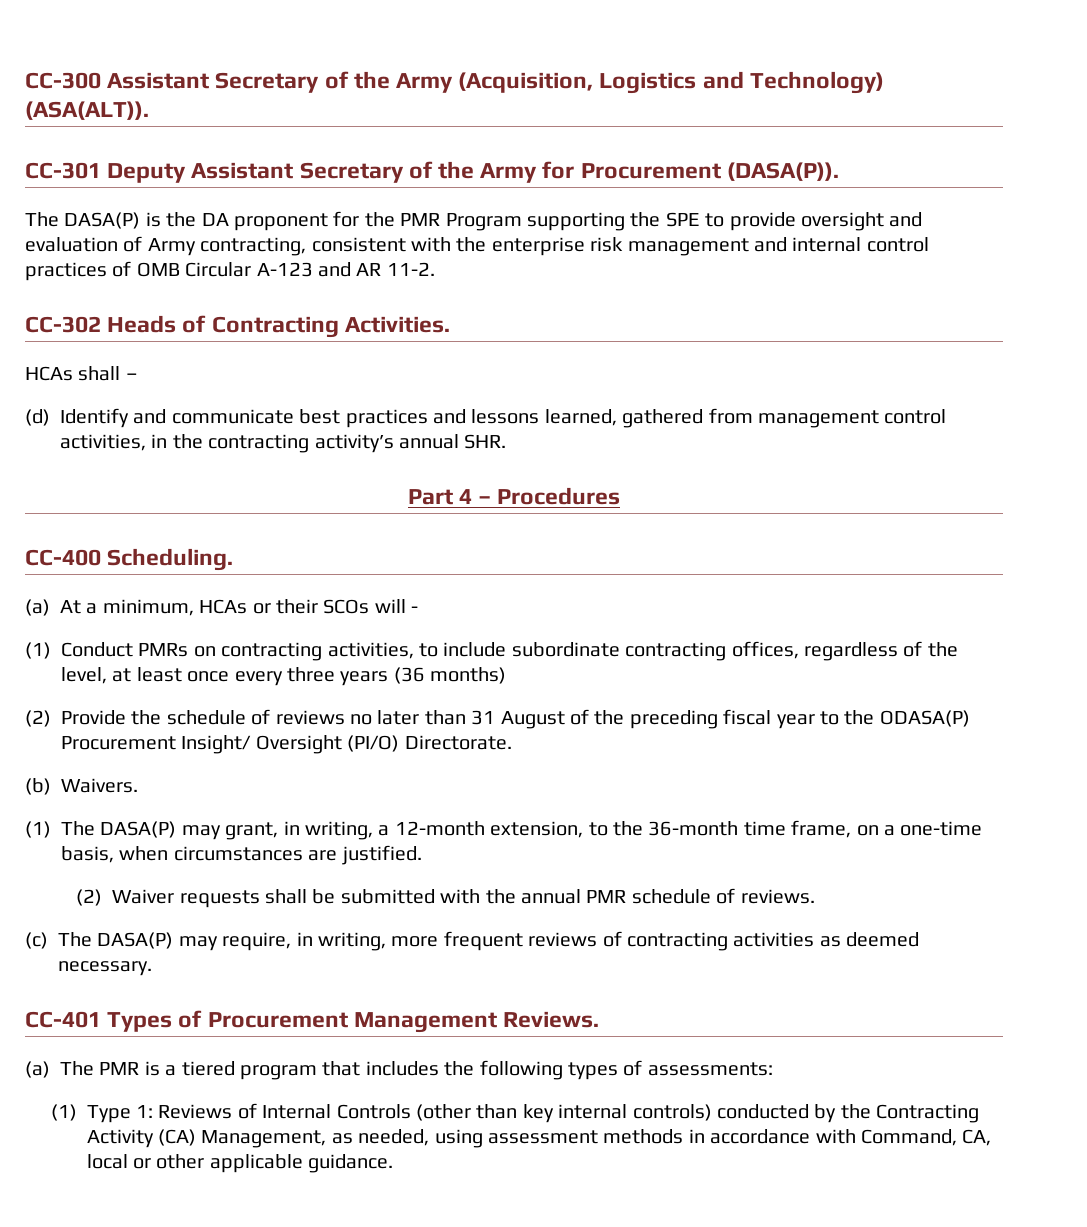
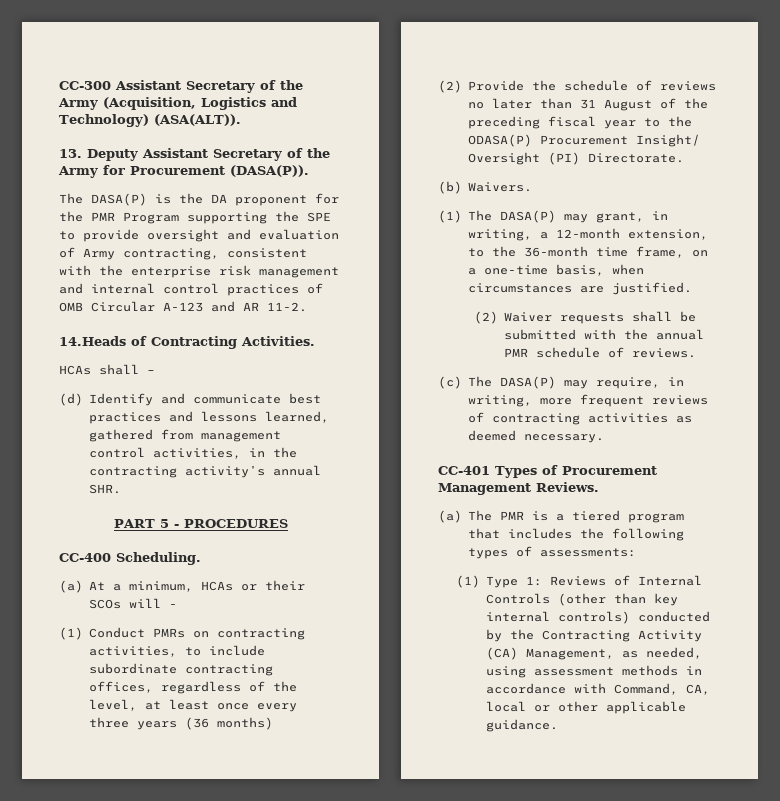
[25,162,101,179] CC-301 -> [59,149,82,158] 13.
[25,315,177,333] CC-302 Heads -> [59,336,126,346] 14.Heads
[407,487,621,505] Part 4 – Procedures -> [113,519,288,528] PART 5 - PROCEDURES
[347,735,400,752] (PI/O) -> [547,152,580,165] (PI)

